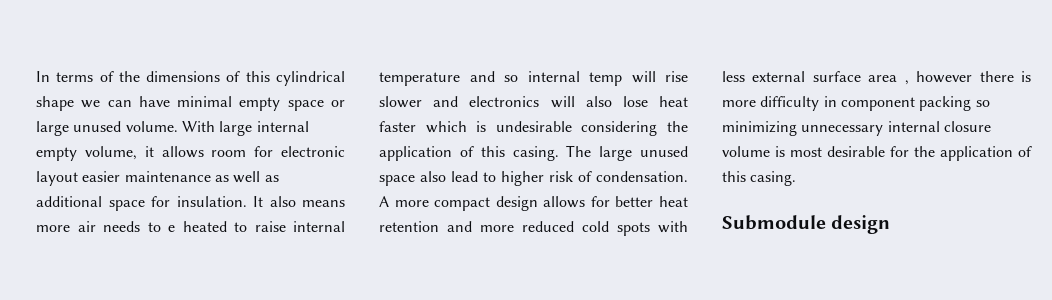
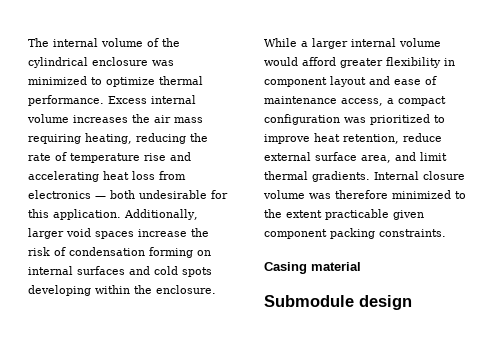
[36,71,345,86] [36,96,345,111] [36,121,309,136] [36,146,345,161] [36,171,279,186] [36,196,345,211] [36,221,345,232] [379,71,688,86] [379,96,688,108] [379,121,688,136] [379,145,688,161] [379,171,688,186] [379,196,688,211] [379,221,688,236] [722,71,1031,85] [722,96,990,111] [722,121,991,136] [722,146,1032,161] [722,171,797,186] In terms of the dimensions of this cylindrical shape we can have minimal empty space or large unused volume. With large internal empty volume, it allows room for electronic layout easier maintenance as well as additional space for insulation. It also means more air needs to e heated to raise internal temperature and so internal temp will rise slower and electronics will also lose heat faster which is undesirable considering the application of this casing. The large unused space also lead to higher risk of condensation. A more compact design allows for better heat retention and more reduced cold spots with less external surface area , however there is more difficulty in component packing so minimizing unnecessary internal closure volume is most desirable for the application of this casing. -> [28,38,180,47] [28,57,174,68] [28,76,203,87] [28,95,196,106] [27,114,203,123] [28,133,208,144] [28,152,191,163] [28,171,186,182] [28,190,228,199] [28,209,198,220] [28,228,209,239] [28,247,211,258] [28,266,212,277] [28,285,216,296] [264,38,441,49] [264,57,455,68] [264,76,437,87] [264,96,446,106] [264,114,445,125] [264,133,442,144] [264,152,447,163] [264,171,465,182] [263,190,466,199] [264,209,424,220] [264,228,446,239] [264,262,361,274] The internal volume of the cylindrical enclosure was minimized to optimize thermal performance. Excess internal volume increases the air mass requiring heating, reducing the rate of temperature rise and accelerating heat loss from electronics — both undesirable for this application. Additionally, larger void spaces increase the risk of condensation forming on internal surfaces and cold spots developing within the enclosure. While a larger internal volume would afford greater flexibility in component layout and ease of maintenance access, a compact configuration was prioritized to improve heat retention, reduce external surface area, and limit thermal gradients. Internal closure volume was therefore minimized to the extent practicable given component packing constraints. // Casing material

